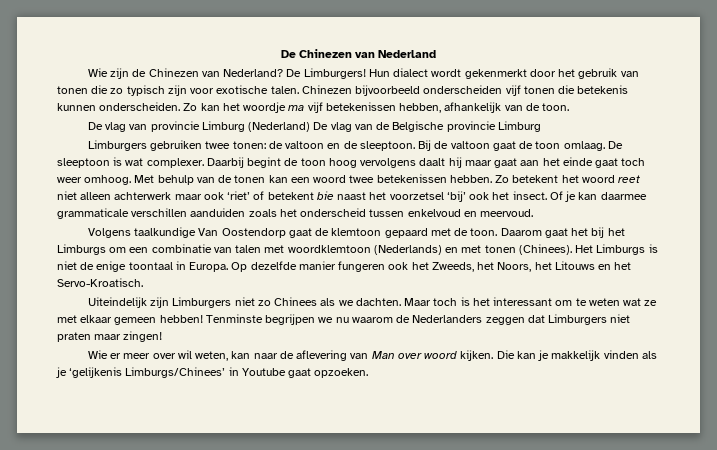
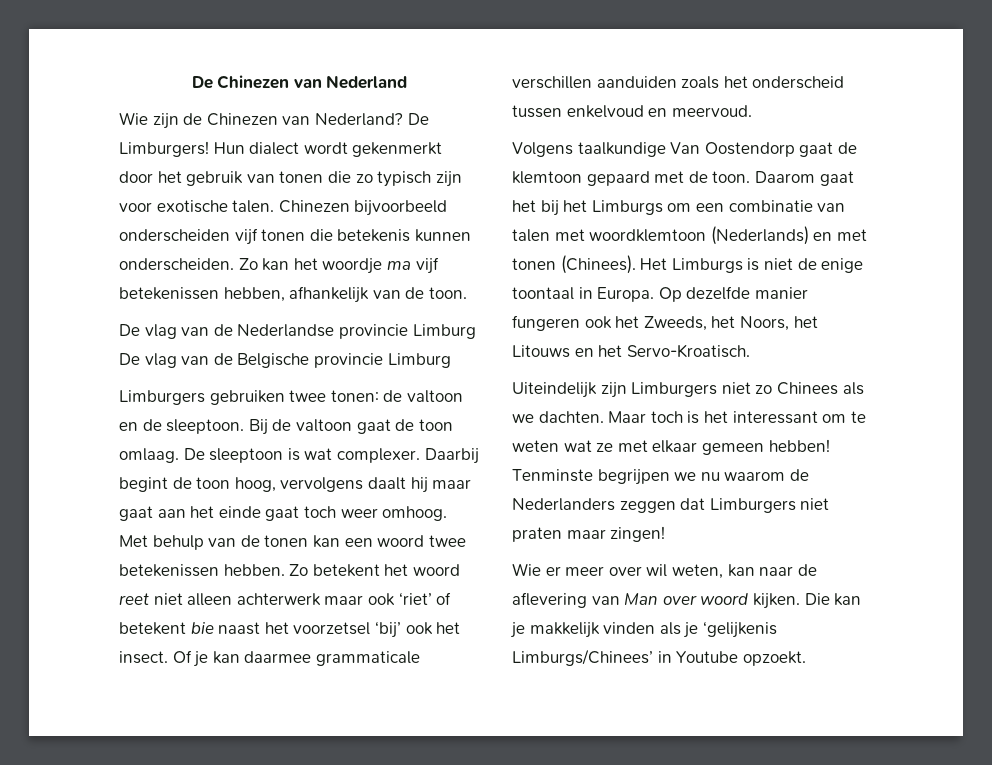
[150,121,311,132] provincie Limburg (Nederland) -> [213,324,476,339] de Nederlandse provincie Limburg
[328,158,357,168] hoog -> [234,477,276,492] hoog,
[288,368,369,378] gaat opzoeken. -> [742,651,806,666] opzoekt.

